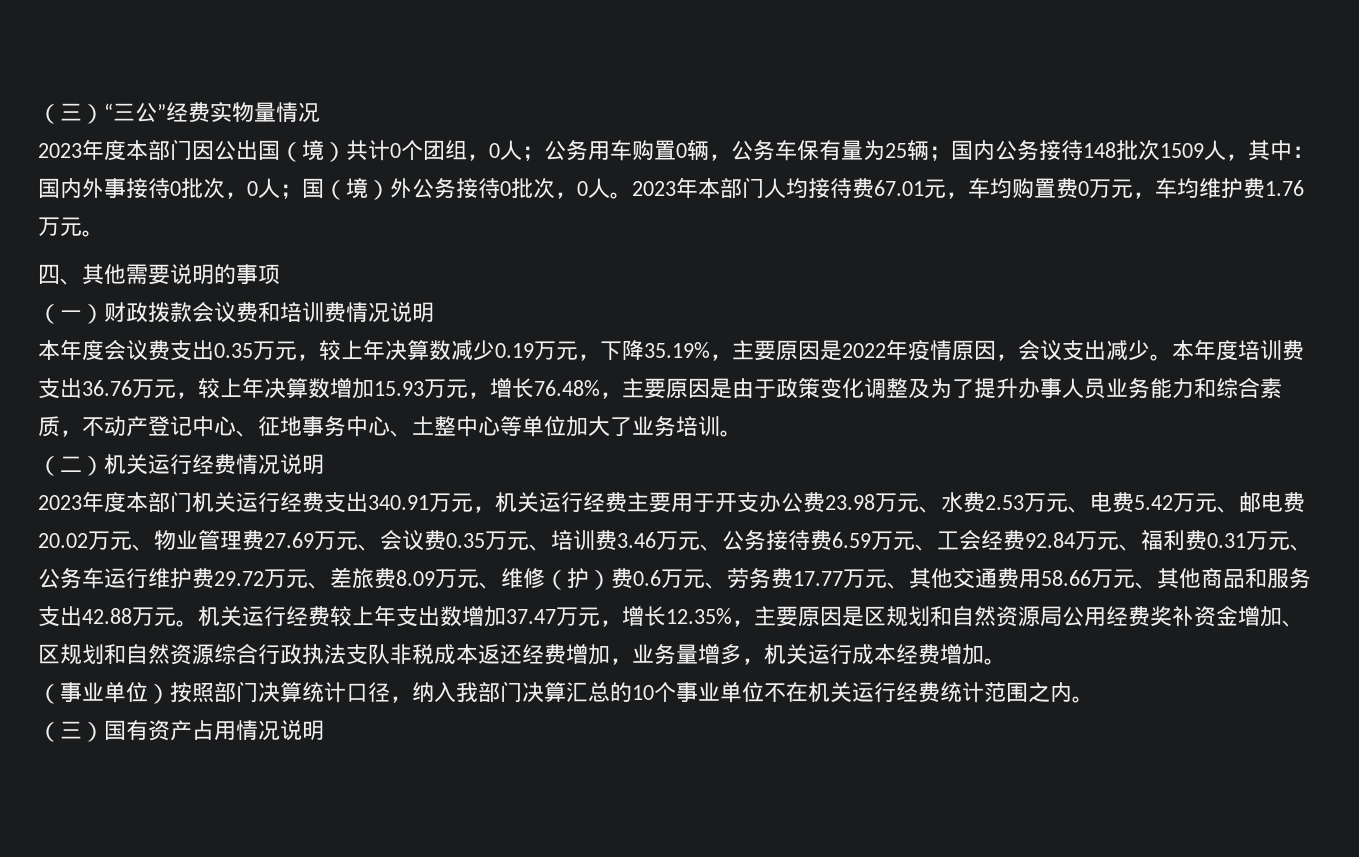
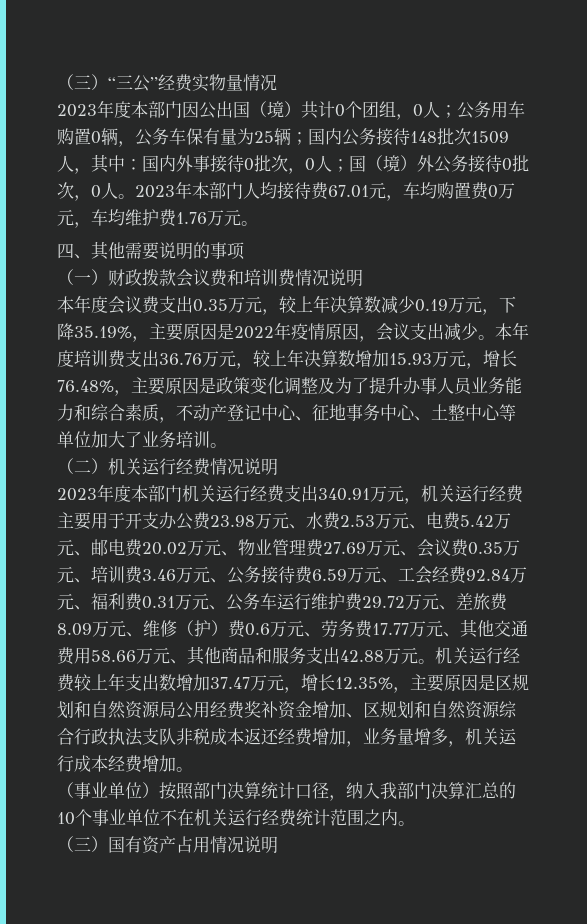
[732,378,776,399] 由于 -> (216, 385) none

